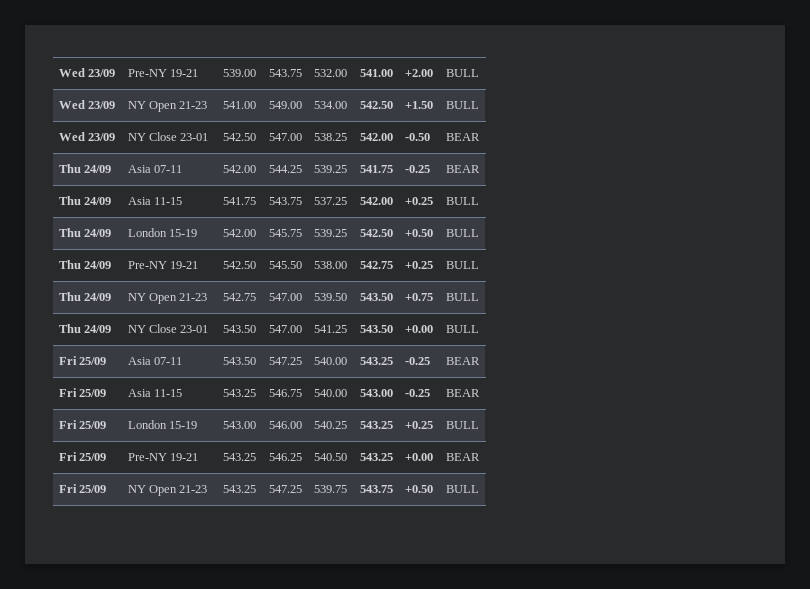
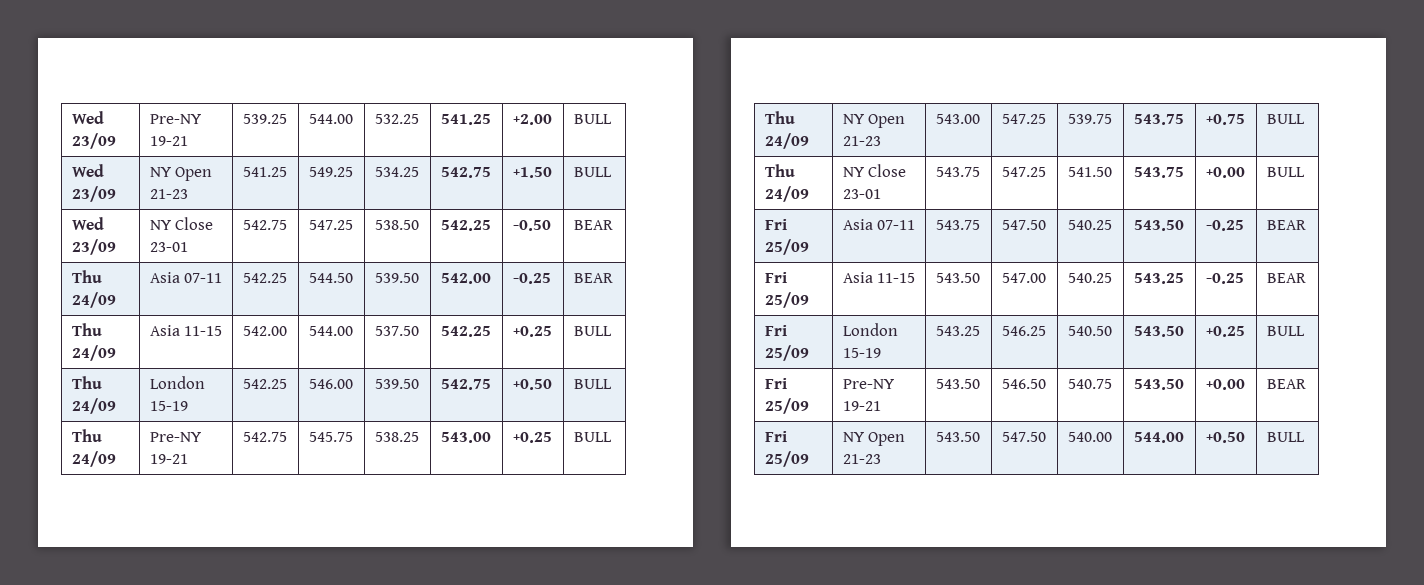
[222,69,256,77] [268,69,302,77] [313,69,347,77] [359,69,393,77] 539.00 | 543.75 | 532.00 | 541.00 -> [242,114,287,124] [308,114,353,124] [374,114,419,124] [440,114,491,125] 539.25 | 544.00 | 532.25 | 541.25
[222,101,256,109] [268,101,302,109] [313,101,347,109] [359,101,393,109] 541.00 | 549.00 | 534.00 | 542.50 -> [242,167,287,177] [308,167,353,177] [374,167,419,177] [440,167,491,178] 541.25 | 549.25 | 534.25 | 542.75
[222,133,256,141] [268,133,302,141] [313,133,347,141] [359,133,393,141] 542.50 | 547.00 | 538.25 | 542.00 -> [242,220,287,230] [308,220,353,230] [374,220,419,230] [440,220,491,231] 542.75 | 547.25 | 538.50 | 542.25
[222,165,256,173] [268,165,302,173] [313,165,347,173] [359,165,393,173] 542.00 | 544.25 | 539.25 | 541.75 -> [242,273,287,283] [308,273,353,283] [374,273,419,283] [440,273,491,284] 542.25 | 544.50 | 539.50 | 542.00
[222,197,256,205] [268,197,302,205] [313,197,347,205] [359,197,393,205] 541.75 | 543.75 | 537.25 | 542.00 -> [242,326,287,336] [308,326,353,336] [374,326,419,336] [440,326,491,337] 542.00 | 544.00 | 537.50 | 542.25
[222,229,256,237] [268,229,302,237] [313,229,347,237] [359,229,393,237] 542.00 | 545.75 | 539.25 | 542.50 -> [242,379,287,389] [308,379,353,389] [374,379,419,389] [440,379,491,390] 542.25 | 546.00 | 539.50 | 542.75
[222,261,256,269] [268,261,302,269] [313,261,347,269] [359,261,393,269] 542.50 | 545.50 | 538.00 | 542.75 -> [242,432,287,442] [308,432,353,442] [374,432,419,442] [440,432,491,443] 542.75 | 545.75 | 538.25 | 543.00
[222,293,256,301] [268,293,302,301] [313,293,347,301] [359,293,393,301] 542.75 | 547.00 | 539.50 | 543.50 -> [935,114,980,124] [1001,114,1046,124] [1067,114,1112,124] [1133,114,1184,125] 543.00 | 547.25 | 539.75 | 543.75
[222,325,256,333] [268,325,302,333] [313,325,347,333] [359,325,393,333] 543.50 | 547.00 | 541.25 | 543.50 -> [935,167,980,177] [1001,167,1046,177] [1067,167,1112,177] [1133,167,1184,178] 543.75 | 547.25 | 541.50 | 543.75
[222,357,256,365] [268,357,302,365] [313,357,347,365] [359,357,393,365] 543.50 | 547.25 | 540.00 | 543.25 -> [935,220,980,230] [1001,220,1046,230] [1067,220,1112,230] [1133,220,1184,231] 543.75 | 547.50 | 540.25 | 543.50
[222,389,256,397] [268,389,302,397] [313,389,347,397] [359,389,393,397] 543.25 | 546.75 | 540.00 | 543.00 -> [935,273,980,283] [1001,273,1046,283] [1067,273,1112,283] [1133,273,1184,284] 543.50 | 547.00 | 540.25 | 543.25
[222,421,256,429] [268,421,302,429] [313,421,347,429] [359,421,393,429] 543.00 | 546.00 | 540.25 | 543.25 -> [935,326,980,336] [1001,326,1046,336] [1067,326,1112,336] [1133,326,1184,337] 543.25 | 546.25 | 540.50 | 543.50
[222,453,256,461] [268,453,302,461] [313,453,347,461] [359,453,393,461] 543.25 | 546.25 | 540.50 | 543.25 -> [935,379,980,389] [1001,379,1046,389] [1067,379,1112,389] [1133,379,1184,390] 543.50 | 546.50 | 540.75 | 543.50
[222,485,256,493] [268,485,302,493] [313,485,347,493] [359,485,393,493] 543.25 | 547.25 | 539.75 | 543.75 -> [935,432,980,442] [1001,432,1046,442] [1067,432,1112,442] [1133,432,1184,443] 543.50 | 547.50 | 540.00 | 544.00

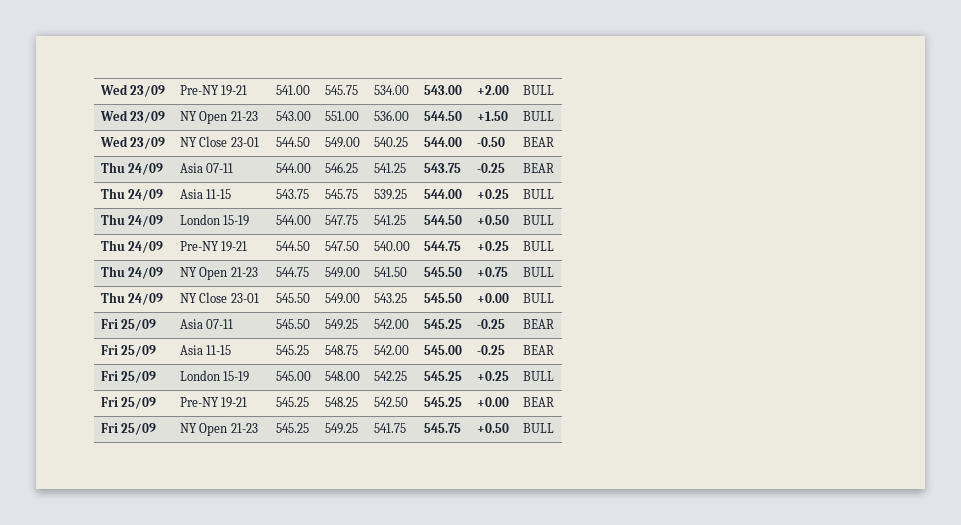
[242,114,287,124] [308,114,353,124] [374,114,419,124] [440,114,491,125] 539.25 | 544.00 | 532.25 | 541.25 -> [275,85,310,95] [324,85,358,95] [373,85,409,95] [423,85,462,95] 541.00 | 545.75 | 534.00 | 543.00
[242,167,287,177] [308,167,353,177] [374,167,419,177] [440,167,491,178] 541.25 | 549.25 | 534.25 | 542.75 -> [275,111,311,121] [324,111,359,121] [373,110,409,121] [423,111,462,121] 543.00 | 551.00 | 536.00 | 544.50
[242,220,287,230] [308,220,353,230] [374,220,419,230] [440,220,491,231] 542.75 | 547.25 | 538.50 | 542.25 -> [275,137,310,147] [324,137,360,148] [373,137,408,147] [423,137,462,147] 544.50 | 549.00 | 540.25 | 544.00
[242,273,287,283] [308,273,353,283] [374,273,419,283] [440,273,491,284] 542.25 | 544.50 | 539.50 | 542.00 -> [275,163,311,173] [324,162,358,173] [373,163,406,173] [423,163,461,173] 544.00 | 546.25 | 541.25 | 543.75
[242,326,287,336] [308,326,353,336] [374,326,419,336] [440,326,491,337] 542.00 | 544.00 | 537.50 | 542.25 -> [275,189,309,199] [324,189,358,199] [373,189,407,200] [423,189,462,199] 543.75 | 545.75 | 539.25 | 544.00
[242,379,287,389] [308,379,353,389] [374,379,419,389] [440,379,491,390] 542.25 | 546.00 | 539.50 | 542.75 -> [275,215,311,225] [324,215,358,225] [373,215,406,225] [423,215,462,225] 544.00 | 547.75 | 541.25 | 544.50
[242,432,287,442] [308,432,353,442] [374,432,419,442] [440,432,491,443] 542.75 | 545.75 | 538.25 | 543.00 -> [275,241,310,251] [324,241,359,251] [373,241,410,251] [423,241,461,251] 544.50 | 547.50 | 540.00 | 544.75
[935,114,980,124] [1001,114,1046,124] [1067,114,1112,124] [1133,114,1184,125] 543.00 | 547.25 | 539.75 | 543.75 -> [275,267,309,277] [324,267,360,278] [373,267,407,277] [423,267,462,277] 544.75 | 549.00 | 541.50 | 545.50
[935,167,980,177] [1001,167,1046,177] [1067,167,1112,177] [1133,167,1184,178] 543.75 | 547.25 | 541.50 | 543.75 -> [275,293,310,303] [324,293,360,304] [373,293,407,303] [423,293,462,303] 545.50 | 549.00 | 543.25 | 545.50
[935,220,980,230] [1001,220,1046,230] [1067,220,1112,230] [1133,220,1184,231] 543.75 | 547.50 | 540.25 | 543.50 -> [275,319,310,329] [324,319,358,330] [373,319,409,329] [423,319,462,329] 545.50 | 549.25 | 542.00 | 545.25
[935,273,980,283] [1001,273,1046,283] [1067,273,1112,283] [1133,273,1184,284] 543.50 | 547.00 | 540.25 | 543.25 -> [275,345,309,355] [324,345,358,355] [373,345,409,355] [423,345,462,355] 545.25 | 548.75 | 542.00 | 545.00
[935,326,980,336] [1001,326,1046,336] [1067,326,1112,336] [1133,326,1184,337] 543.25 | 546.25 | 540.50 | 543.50 -> [275,371,311,381] [324,371,360,381] [373,371,407,381] [423,371,462,381] 545.00 | 548.00 | 542.25 | 545.25
[935,379,980,389] [1001,379,1046,389] [1067,379,1112,389] [1133,379,1184,390] 543.50 | 546.50 | 540.75 | 543.50 -> [275,397,309,407] [324,397,358,407] [373,397,408,407] [423,397,462,407] 545.25 | 548.25 | 542.50 | 545.25
[935,432,980,442] [1001,432,1046,442] [1067,432,1112,442] [1133,432,1184,443] 543.50 | 547.50 | 540.00 | 544.00 -> [275,423,309,433] [324,423,358,434] [373,423,406,433] [423,423,461,433] 545.25 | 549.25 | 541.75 | 545.75

